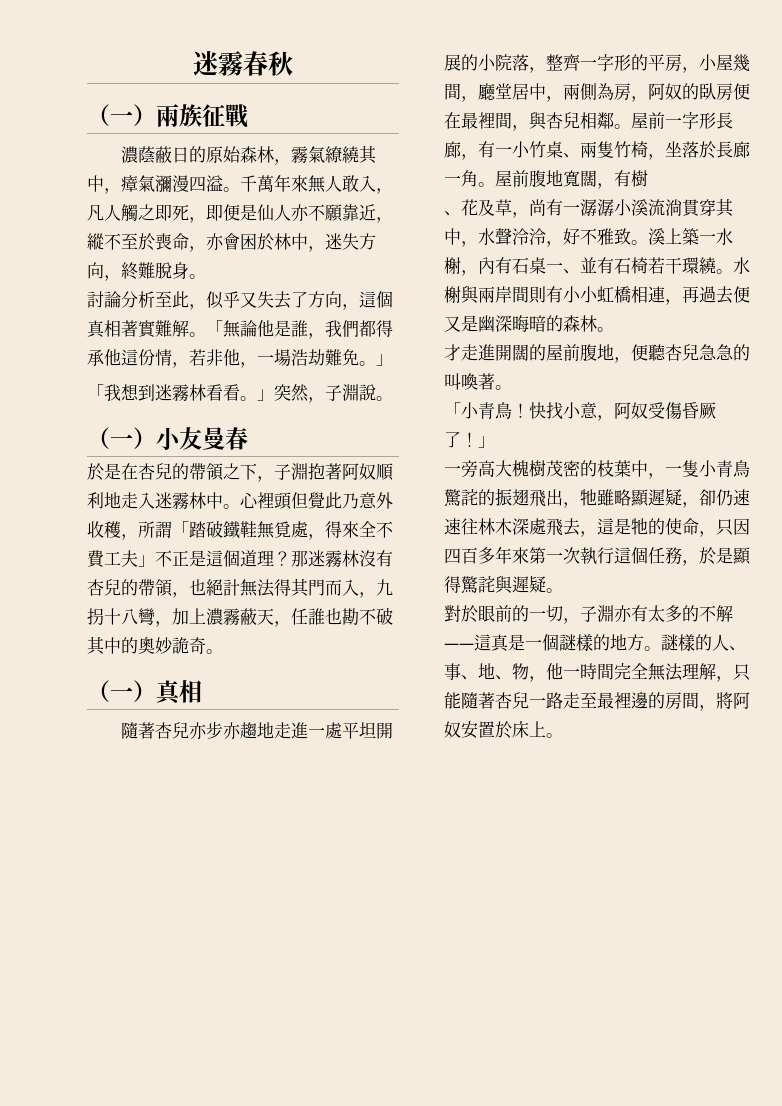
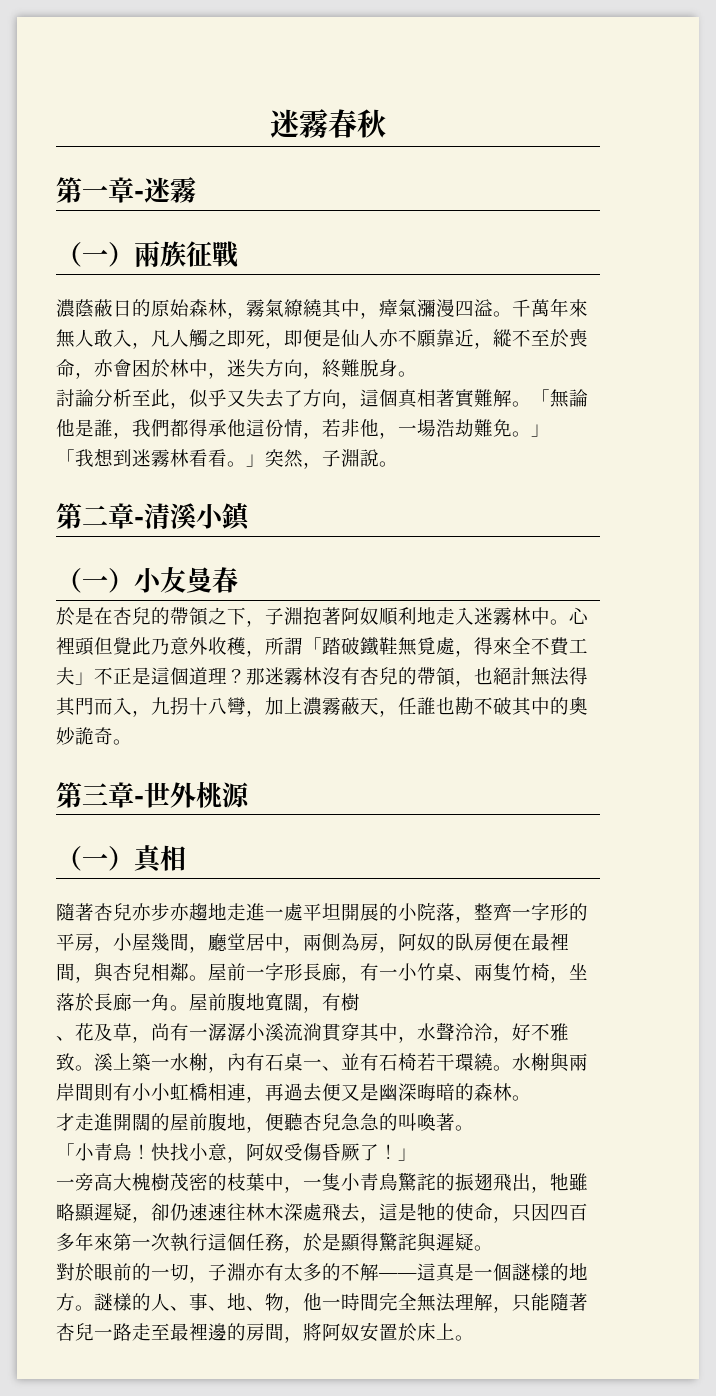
(293, 63) none -> [56,177,196,203] // 第一章-迷霧
(393, 398) none -> [56,503,250,530] // 第二章-清溪小鎮
(223, 651) none -> [56,781,250,808] // 第三章-世外桃源

